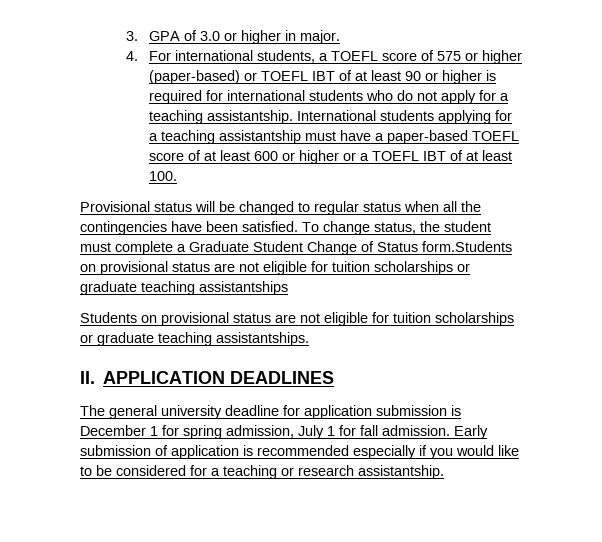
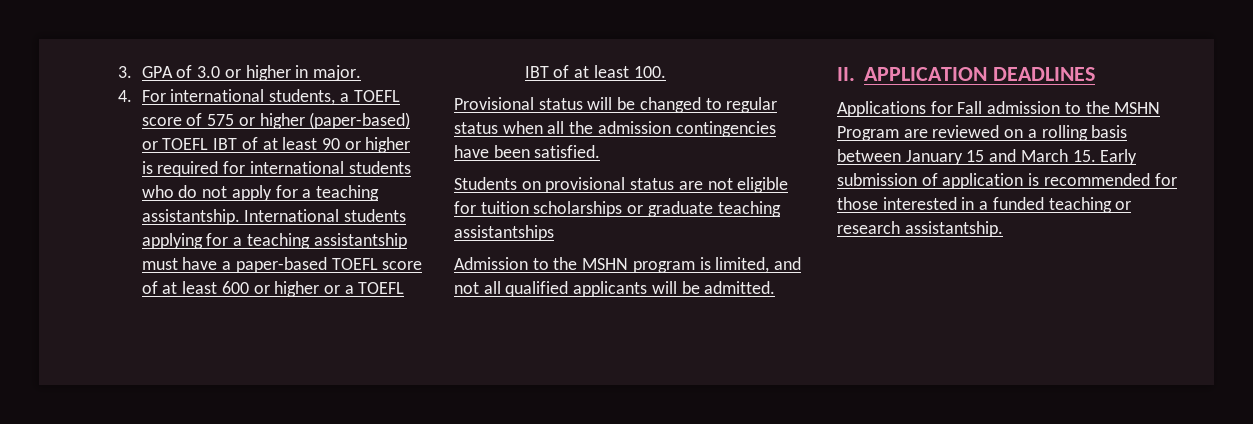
(481, 206) none -> [597,121,671,134] admission
[302,221,491,235] [80,241,512,255] To change status, the student must complete a Graduate Student Change of Status form.Students -> [454,177,517,190] // Students
[80,312,514,326] [80,332,309,346] [80,371,334,384] [80,405,461,419] [80,425,450,439] Students on provisional status are not eligible for tuition scholarships or graduate teaching assistantships. // II. APPLICATION DEADLINES // The general university deadline for application submission is December 1 for spring admission, July 1 for fall admission. -> [454,257,802,273] [454,281,776,297] [837,67,1095,81] [837,101,1161,117] [837,125,1128,141] [837,149,1096,165] Admission to the MSHN program is limited, and not all qualified applicants will be admitted. // II. APPLICATION DEADLINES // Applications for Fall admission to the MSHN Program are reviewed on a rolling basis between January 15 and March 15.
[353,445,519,459] [80,465,220,476] especially if you would like to be considered for a -> [1154,173,1177,186] [837,197,1044,210] for those interested in a funded

